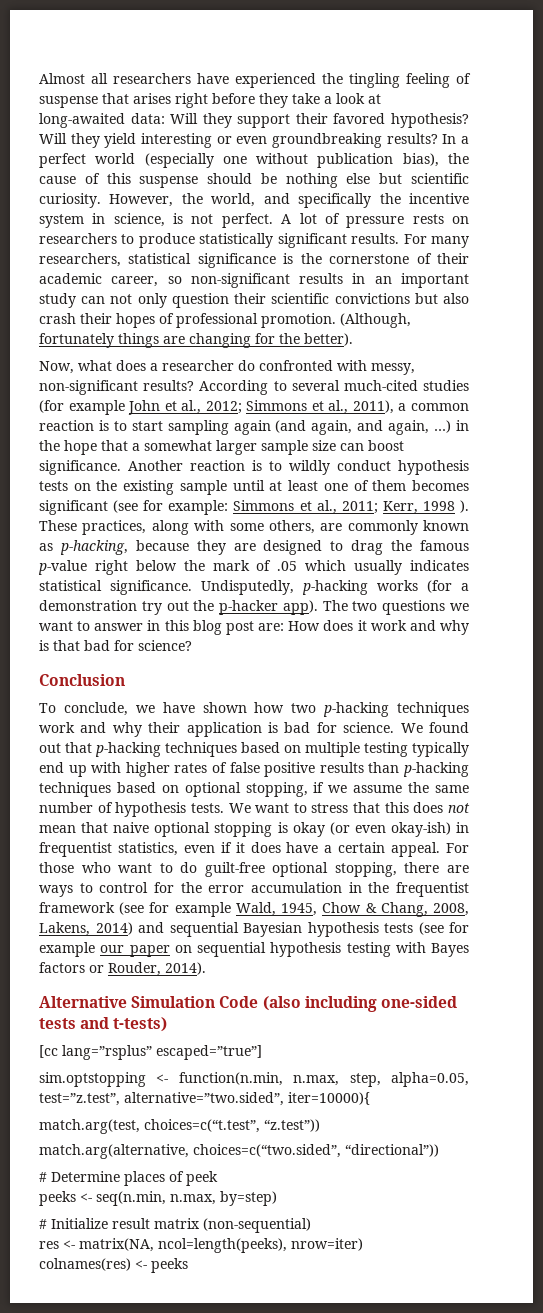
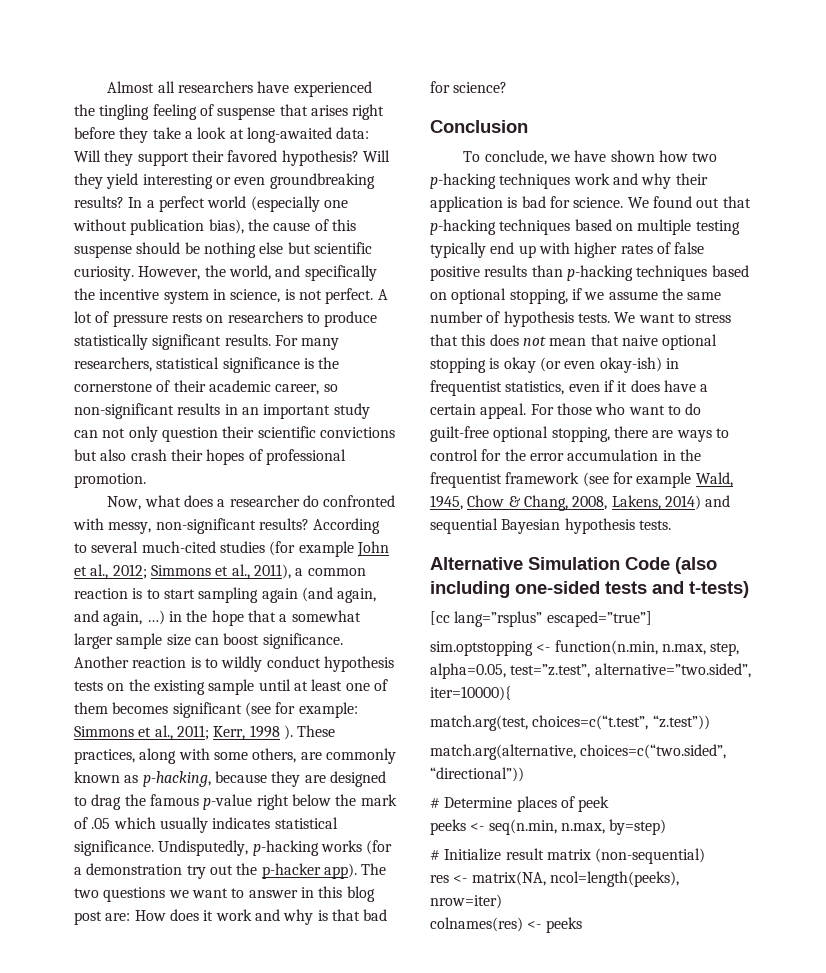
[340,313,411,328] [39,333,353,348] (Although, fortunately things are changing for the better). -> (146, 480) none
[384,922,469,935] [39,942,469,957] [39,962,206,976] tests (see for example our paper on sequential hypothesis testing with Bayes factors or Rouder, 2014). -> [638,520,671,530] tests.

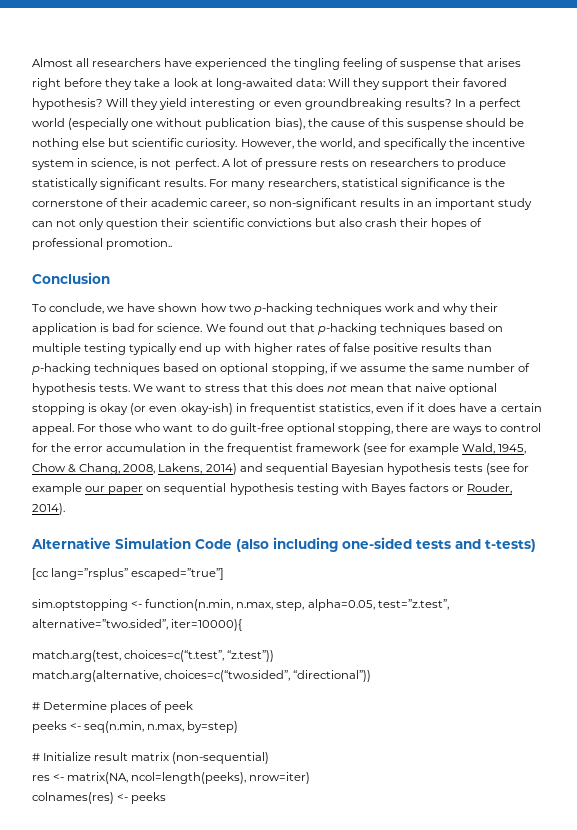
[74,473,146,488] [107,495,396,510] [73,518,381,534] [74,541,389,557] [74,564,366,579] [74,587,377,603] [74,610,361,626] [74,633,343,649] [74,656,394,672] [74,679,388,695] [74,702,358,718] [74,725,336,740] [74,748,396,764] [74,771,386,787] [74,794,397,810] [74,817,338,833] [74,840,393,856] [74,863,387,879] [74,886,375,902] [74,909,388,925] [430,81,508,93] promotion. // Now, what does a researcher do confronted with messy, non-significant results? According to several much-cited studies (for example John et al., 2012; Simmons et al., 2011), a common reaction is to start sampling again (and again, and again, …) in the hope that a somewhat larger sample size can boost significance. Another reaction is to wildly conduct hypothesis tests on the existing sample until at least one of them becomes significant (see for example: Simmons et al., 2011; Kerr, 1998 ). These practices, along with some others, are commonly known as p-hacking, because they are designed to drag the famous p-value right below the mark of .05 which usually indicates statistical significance. Undisputedly, p-hacking works (for a demonstration try out the p-hacker app). The two questions we want to answer in this blog post are: How does it work and why is that bad for science? -> [106,238,173,250] promotion..
[638,520,671,530] tests. -> [454,463,530,475] [32,483,513,495] [32,503,65,515] tests (see for example our paper on sequential hypothesis testing with Bayes factors or Rouder, 2014).

